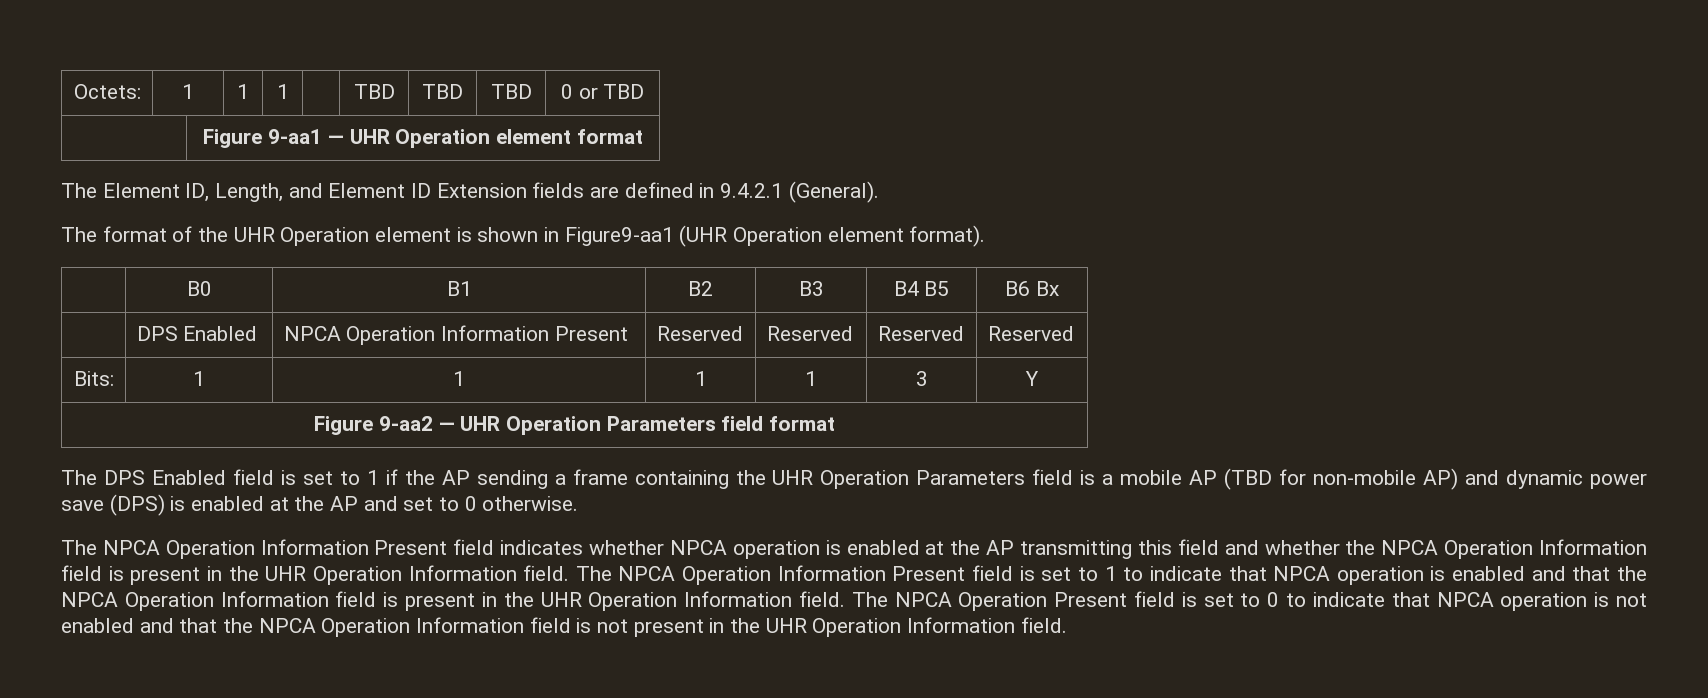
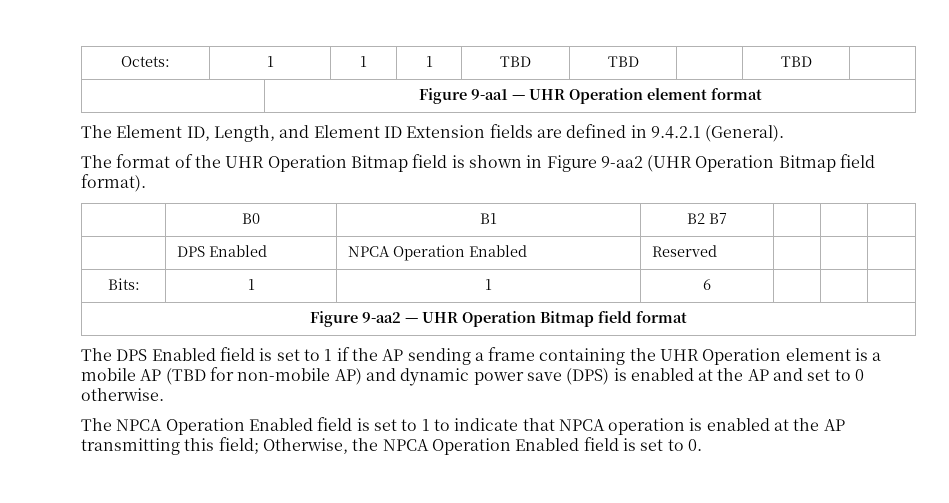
[353,84,395,99] [422,84,463,99] [490,84,532,99] [560,84,645,99] | TBD | TBD | TBD | 0 or TBD -> [500,56,531,67] [607,56,639,67] [780,56,812,67] TBD | TBD | | TBD |
[375,227,452,242] element -> [350,154,448,172] Bitmap field
[564,225,904,247] Figure9-aa1 (UHR Operation element -> [546,154,876,172] Figure 9-aa2 (UHR Operation Bitmap field
[798,281,824,296] [893,281,950,296] [1005,281,1059,296] | B3 | B4 B5 | B6 Bx -> [709,213,727,224] B7 | | |
[441,325,628,341] [656,326,743,341] [766,326,853,341] [877,326,964,341] [987,326,1074,341] Information Present | Reserved | Reserved | Reserved | Reserved -> [468,245,527,257] [651,245,717,257] Enabled | Reserved | | |
[694,371,707,386] [805,371,817,386] [915,371,928,386] [1025,371,1039,386] 1 | 1 | 3 | Y -> [703,279,711,290] 6 | | |
[606,416,716,431] Parameters -> [540,311,594,327] Bitmap
[916,469,1074,485] Parameters field -> [785,348,851,361] element
[260,539,1647,559] [61,565,966,585] Information Present field indicates whether NPCA operation is enabled at the AP transmitting this field and whether the NPCA Operation Information field is present in the UHR Operation Information field. The NPCA Operation Information Present -> [248,418,313,431] Enabled
[1531,566,1647,581] [61,591,1647,611] [61,617,1067,637] and that the NPCA Operation Information field is present in the UHR Operation Information field. The NPCA Operation Present field is set to 0 to indicate that NPCA operation is not enabled and that the NPCA Operation Information field is not present in the UHR Operation Information field. -> [774,418,845,431] [81,437,702,455] at the AP transmitting this field; Otherwise, the NPCA Operation Enabled field is set to 0.

